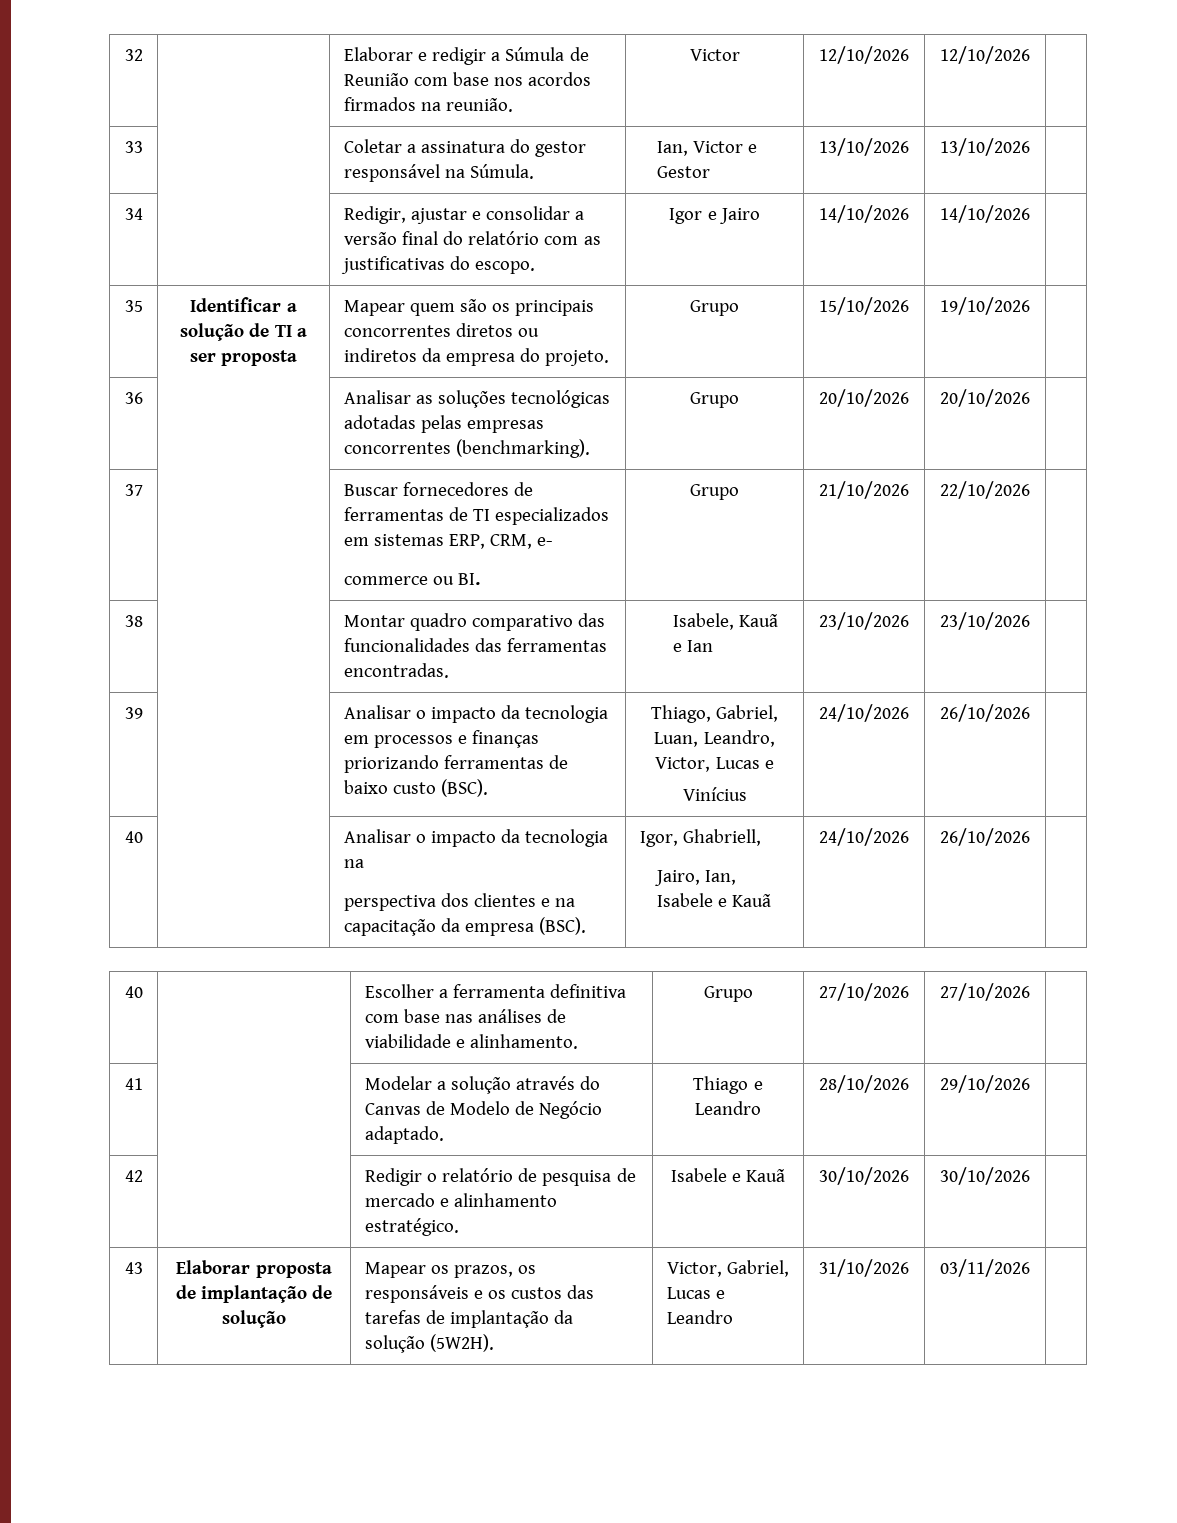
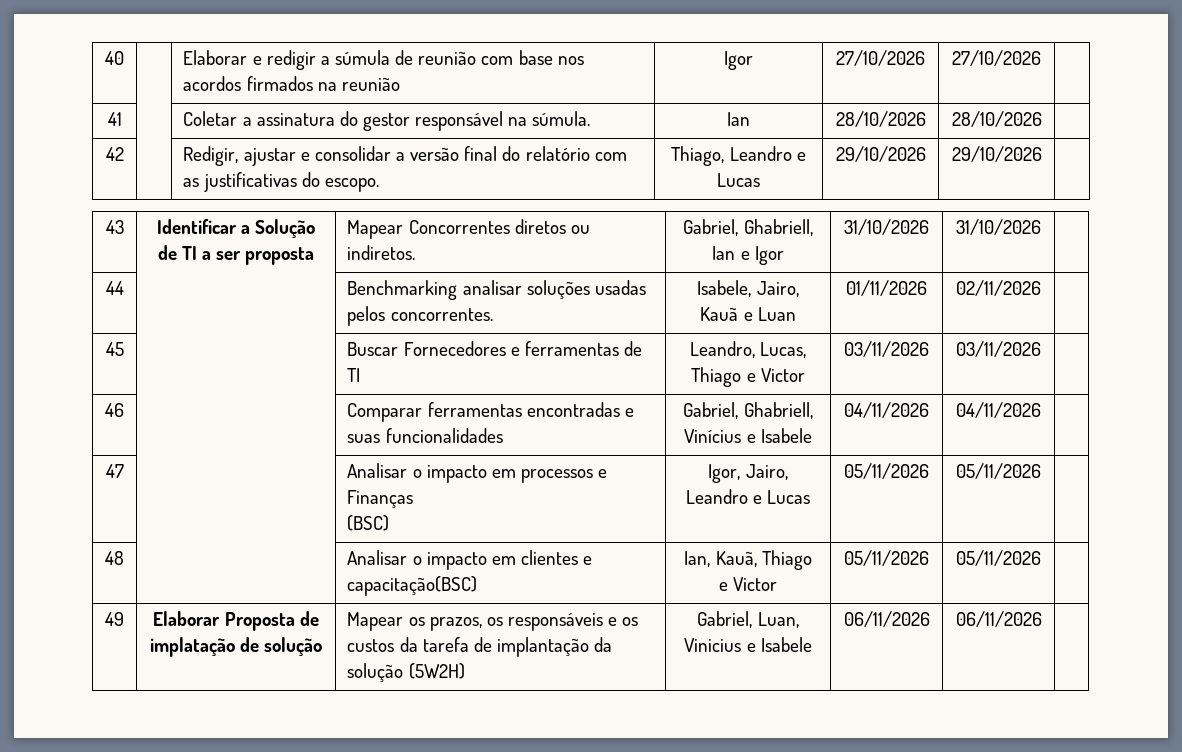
[124,49,143,61] 32 -> [105,51,124,65] 40
[505,47,589,61] [343,73,409,86] Súmula de Reunião -> [334,50,477,65] súmula de reunião
[446,98,514,112] [689,49,740,61] [818,46,909,64] [939,46,1030,64] [124,141,143,153] reunião. | Victor | 12/10/2026 | 12/10/2026 | // 33 -> [341,77,400,91] [724,51,753,70] [836,50,926,66] [952,50,1042,66] [107,112,122,126] reunião | Igor | 27/10/2026 | 27/10/2026 | // 41
[470,164,535,179] [656,141,757,156] [656,166,710,178] [818,138,909,156] [939,138,1030,156] [124,208,143,220] Súmula. | Ian, Victor e Gestor | 13/10/2026 | 13/10/2026 | // 34 -> [532,111,591,126] [727,112,750,126] [835,111,926,127] [951,111,1042,127] [105,147,124,161] súmula. | Ian | 28/10/2026 | 28/10/2026 | // 42
[669,208,760,224] [818,205,909,223] [939,205,1030,223] [124,300,143,312] Igor e Jairo | 14/10/2026 | 14/10/2026 | // 35 -> [671,146,806,166] [717,173,760,187] [835,146,926,162] [951,146,1042,162] [105,220,124,234] Thiago, Leandro e Lucas | 29/10/2026 | 29/10/2026 | // 43
[180,323,245,341] solução -> [255,219,316,238] Solução
[410,299,595,316] [343,323,540,337] [343,348,610,366] [689,300,739,316] [818,297,909,315] [939,297,1030,315] [124,392,143,404] [343,390,611,408] [343,415,545,433] [343,439,591,458] [689,392,739,408] [818,389,909,407] [939,389,1030,407] [124,484,143,496] quem são os principais concorrentes diretos ou indiretos da empresa do projeto. | Grupo | 15/10/2026 | 19/10/2026 | // 36 | | Analisar as soluções tecnológicas adotadas pelas empresas concorrentes (benchmarking). | Grupo | 20/10/2026 | 20/10/2026 | // 37 -> [408,219,590,234] [347,245,416,260] [683,219,813,236] [712,246,784,265] [844,219,929,235] [956,219,1041,235] [105,281,124,295] [347,280,646,300] [347,306,493,326] [697,280,799,297] [700,307,796,321] [846,280,927,296] [956,280,1041,296] [105,342,124,356] Concorrentes diretos ou indiretos. | Gabriel, Ghabriell, Ian e Igor | 31/10/2026 | 31/10/2026 | // 44 | | Benchmarking analisar soluções usadas pelos concorrentes. | Isabele, Jairo, Kauã e Luan | 01/11/2026 | 02/11/2026 | // 45
[403,482,534,496] fornecedores de -> [403,341,520,356] Fornecedores e
[495,507,610,525] [343,534,554,549] [343,573,481,585] [689,484,739,500] [818,481,909,499] [939,481,1030,499] [124,615,143,627] [343,613,606,631] [343,638,608,652] [343,663,449,678] [673,613,779,630] [673,640,714,652] [818,612,909,630] [939,612,1030,630] [124,707,143,719] [343,705,609,723] especializados em sistemas ERP, CRM, e- // commerce ou BI. | Grupo | 21/10/2026 | 22/10/2026 | // 38 | | Montar quadro comparativo das funcionalidades das ferramentas encontradas. | Isabele, Kauã e Ian | 23/10/2026 | 23/10/2026 | // 39 | | Analisar o impacto da tecnologia -> [689,341,807,358] [691,367,805,387] [844,341,929,357] [956,341,1041,357] [105,403,124,417] [347,402,634,422] [347,428,503,443] [683,402,813,419] [684,428,812,443] [844,402,929,418] [956,402,1041,418] [105,464,124,478] [347,463,487,483] | Leandro, Lucas, Thiago e Victor | 03/11/2026 | 03/11/2026 | // 46 | | Comparar ferramentas encontradas e suas funcionalidades | Gabriel, Ghabriell, Vinícius e Isabele | 04/11/2026 | 04/11/2026 | // 47 | | Analisar o impacto
[472,730,540,748] [343,755,569,773] [343,779,489,797] [650,705,779,723] [654,730,775,747] [655,757,774,772] [682,787,747,801] [818,704,909,722] [939,704,1030,722] [124,831,143,843] [343,829,609,847] [343,859,364,868] [343,893,576,911] [343,917,587,936] [639,829,762,847] [654,870,736,886] [656,893,771,907] [818,828,909,846] [939,828,1030,846] [124,986,143,998] [364,984,627,998] [364,1009,567,1023] [364,1034,579,1049] [703,986,753,1002] [818,983,909,1001] [939,983,1030,1001] [124,1078,143,1090] [364,1076,601,1094] [364,1101,603,1119] [364,1126,444,1144] [693,1076,763,1094] [694,1101,761,1115] [818,1075,909,1093] [939,1075,1030,1093] [124,1170,143,1182] [364,1168,636,1186] [364,1193,558,1207] [364,1218,459,1236] [670,1168,786,1182] [818,1167,909,1185] [939,1167,1030,1185] [124,1262,143,1274] [176,1260,332,1278] [175,1285,307,1303] finanças priorizando ferramentas de baixo custo (BSC). | Thiago, Gabriel, Luan, Leandro, Victor, Lucas e // Vinícius | 24/10/2026 | 26/10/2026 | // 40 | | Analisar o impacto da tecnologia na // perspectiva dos clientes e na capacitação da empresa (BSC). | Igor, Ghabriell, // Jairo, Ian, Isabele e Kauã | 24/10/2026 | 26/10/2026 | // 40 | | Escolher a ferramenta definitiva com base nas análises de viabilidade e alinhamento. | Grupo | 27/10/2026 | 27/10/2026 | // 41 | | Modelar a solução através do Canvas de Modelo de Negócio adaptado. | Thiago e Leandro | 28/10/2026 | 29/10/2026 | // 42 | | Redigir o relatório de pesquisa de mercado e alinhamento estratégico. | Isabele e Kauã | 30/10/2026 | 30/10/2026 | // 43 | Elaborar proposta de implantação -> [347,490,414,508] [347,515,390,531] [708,464,788,483] [685,489,811,504] [844,463,929,479] [956,463,1041,479] [105,551,124,565] [347,550,593,570] [347,576,478,596] [684,550,812,570] [718,577,778,591] [844,550,929,566] [956,550,1041,566] [105,612,124,626] [153,611,319,631] [149,637,235,657] Finanças // (BSC) | Igor, Jairo, Leandro e Lucas | 05/11/2026 | 05/11/2026 | // 48 | | Analisar o impacto em clientes e capacitação(BSC) | Ian, Kauã, Thiago e Victor | 05/11/2026 | 05/11/2026 | // 49 | Elaborar Proposta de implatação
[567,1285,595,1299] [364,1310,421,1324] das tarefas -> [399,637,469,652] da tarefa
[430,1334,495,1352] [666,1260,790,1277] [666,1287,726,1299] [666,1310,733,1324] [818,1259,909,1277] [939,1259,1030,1277] (5W2H). | Victor, Gabriel, Lucas e Leandro | 31/10/2026 | 03/11/2026 -> [408,663,465,679] [697,611,799,628] [684,637,812,652] [843,611,930,627] [955,611,1042,627] (5W2H) | Gabriel, Luan, Vinicius e Isabele | 06/11/2026 | 06/11/2026

